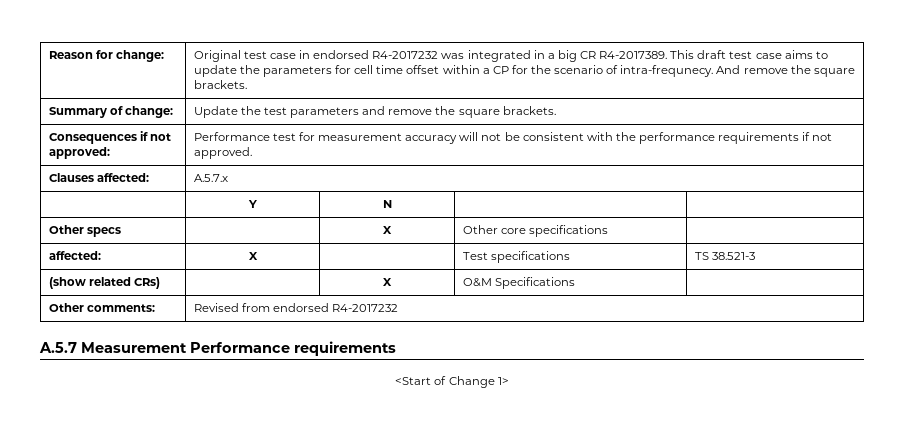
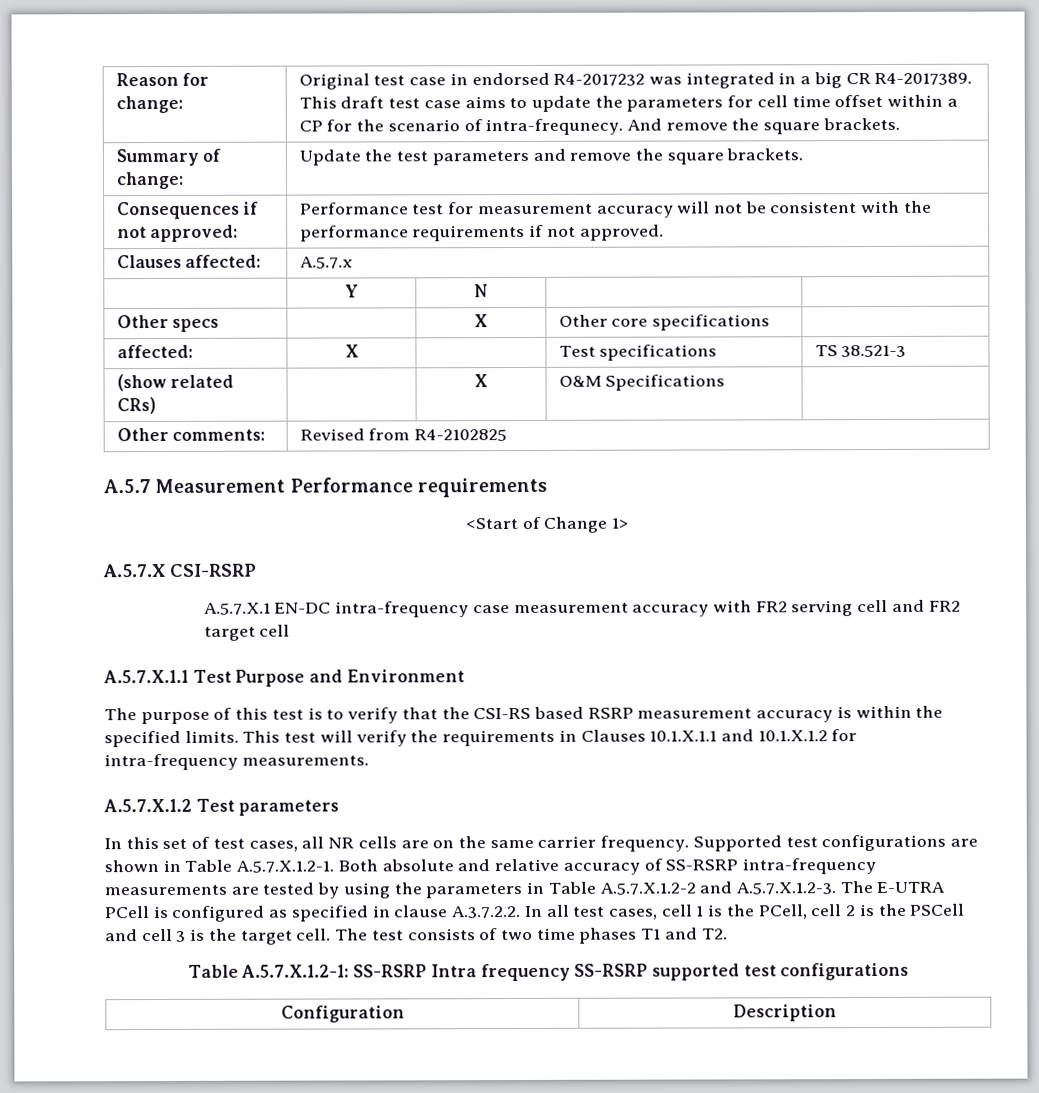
[273,303,399,312] endorsed R4-2017232 -> [414,429,508,442] R4-2102825
(509, 381) none -> [103,563,257,578] [203,599,961,618] [203,624,291,641] [103,669,465,687] [104,705,944,725] [104,729,858,748] [104,753,369,771] [103,798,340,816] [104,834,979,852] [104,858,876,875] [104,881,946,899] [105,903,966,922] [105,927,728,945] [187,962,910,982] [280,1005,405,1023] [733,1004,837,1022] // A.5.7.X CSI-RSRP // A.5.7.X.1 EN-DC intra-frequency case measurement accuracy with FR2 serving cell and FR2 target cell // A.5.7.X.1.1 Test Purpose and Environment // The purpose of this test is to verify that the CSI-RS based RSRP measurement accuracy is within the specified limits. This test will verify the requirements in Clauses 10.1.X.1.1 and 10.1.X.1.2 for intra-frequency measurements. // A.5.7.X.1.2 Test parameters // In this set of test cases, all NR cells are on the same carrier frequency. Supported test configurations are shown in Table A.5.7.X.1.2-1. Both absolute and relative accuracy of SS-RSRP intra-frequency measurements are tested by using the parameters in Table A.5.7.X.1.2-2 and A.5.7.X.1.2-3. The E-UTRA PCell is configured as specified in clause A.3.7.2.2. In all test cases, cell 1 is the PCell, cell 2 is the PSCell and cell 3 is the target cell. The test consists of two time phases T1 and T2. // Table A.5.7.X.1.2-1: SS-RSRP Intra frequency SS-RSRP supported test configurations // Configuration | Description

